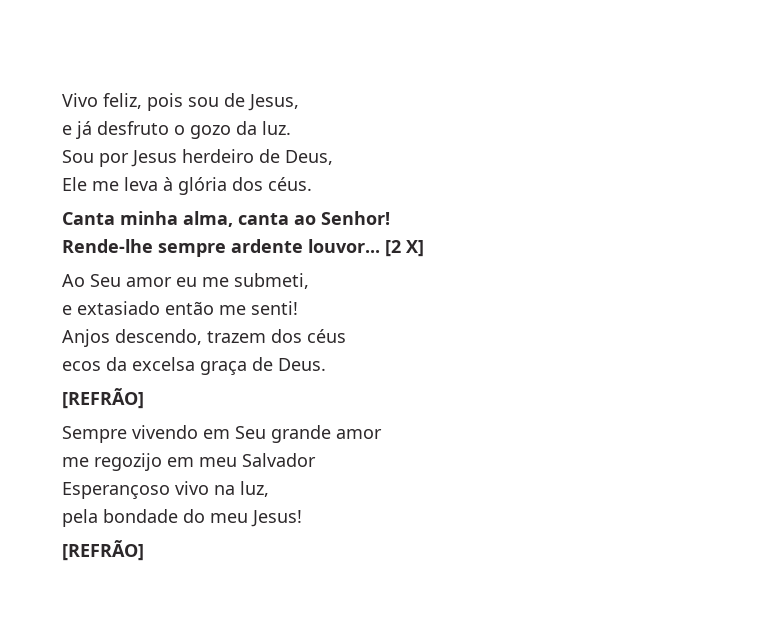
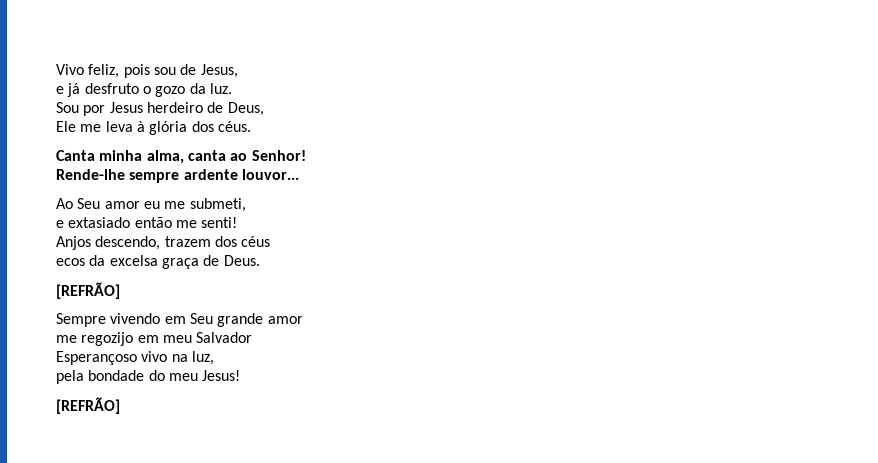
[385,240,424,257] [2 X] -> (299, 174) none

